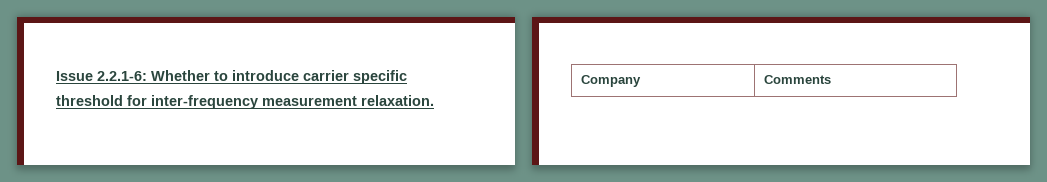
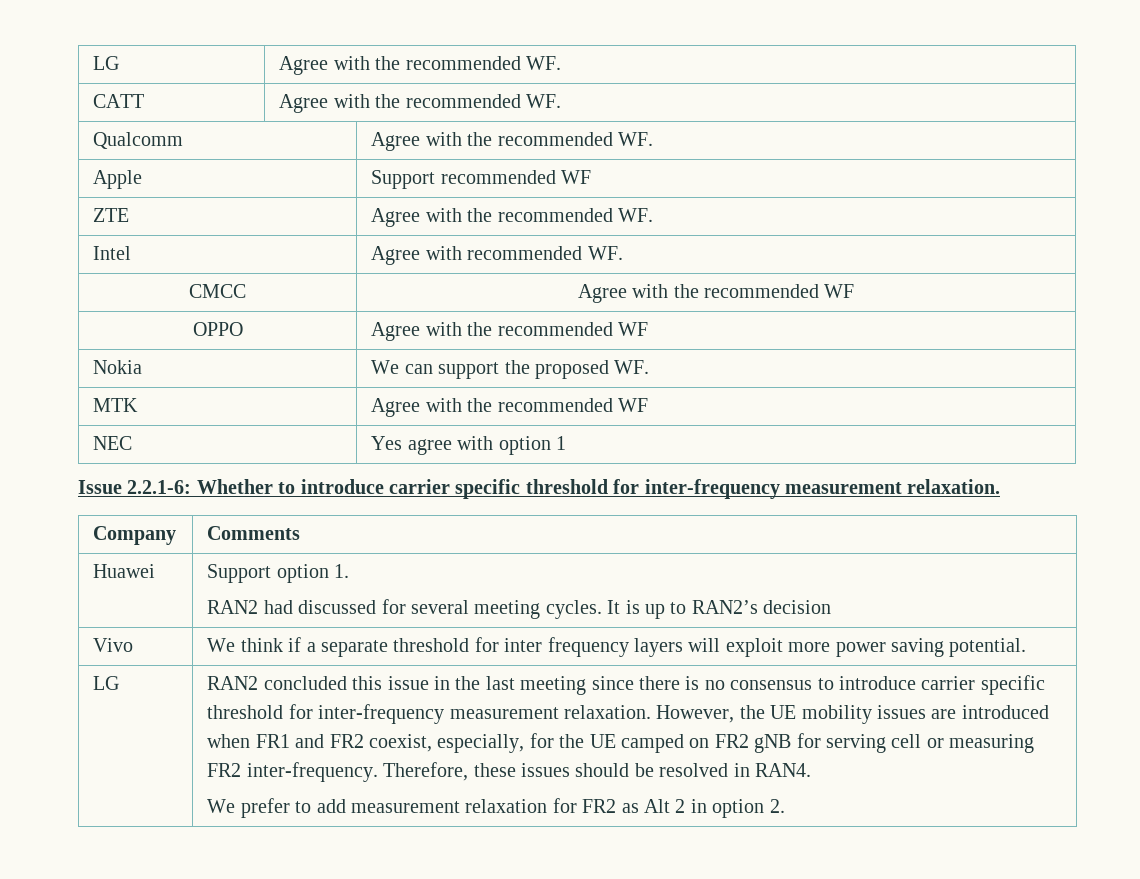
(56, 76) none -> [93,56,120,70] [279,56,562,75] [93,94,145,108] [279,94,562,113] [93,132,184,149] [371,132,654,151] [93,170,143,189] [371,170,592,189] [93,208,130,222] [371,208,654,227] [93,246,132,260] [371,246,623,265] [189,284,246,298] [577,284,855,303] [192,322,243,336] [371,322,649,341] [93,360,143,374] [371,360,650,379] [93,398,139,412] [371,398,649,417] [93,436,133,450] [371,436,567,455] LG | Agree with the recommended WF. // CATT | Agree with the recommended WF. // Qualcomm | Agree with the recommended WF. // Apple | Support recommended WF // ZTE | Agree with the recommended WF. // Intel | Agree with recommended WF. // CMCC | Agree with the recommended WF // OPPO | Agree with the recommended WF // Nokia | We can support the proposed WF. // MTK | Agree with the recommended WF // NEC | Yes agree with option 1 //
(831, 79) none -> [93,564,156,578] [207,564,350,583] [207,599,832,619] [93,638,134,652] [207,637,1027,657] [93,676,120,690] [207,675,1045,695] [207,704,1049,724] [207,733,1035,753] [207,762,812,782] [207,798,785,818] // Huawei | Support option 1. // RAN2 had discussed for several meeting cycles. It is up to RAN2’s decision // Vivo | We think if a separate threshold for inter frequency layers will exploit more power saving potential. // LG | RAN2 concluded this issue in the last meeting since there is no consensus to introduce carrier specific threshold for inter-frequency measurement relaxation. However, the UE mobility issues are introduced when FR1 and FR2 coexist, especially, for the UE camped on FR2 gNB for serving cell or measuring FR2 inter-frequency. Therefore, these issues should be resolved in RAN4. // We prefer to add measurement relaxation for FR2 as Alt 2 in option 2.

